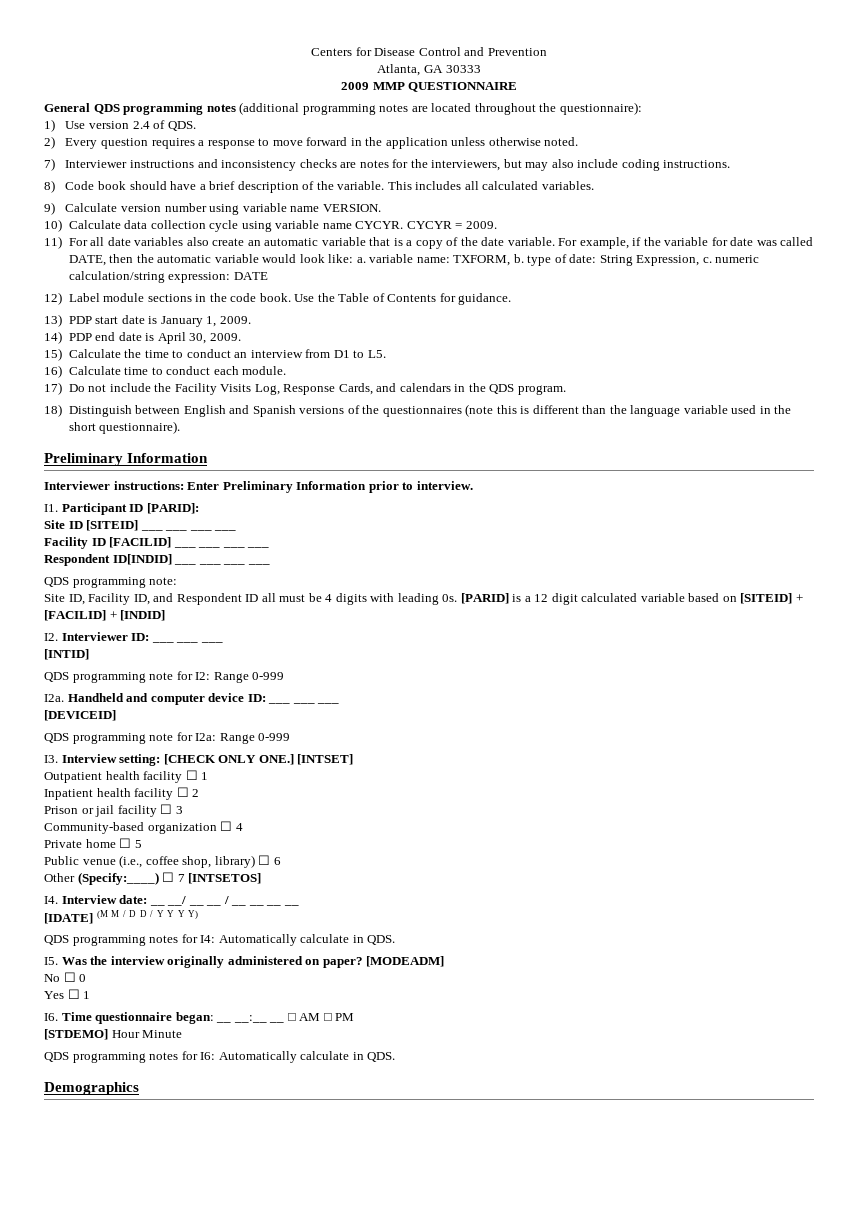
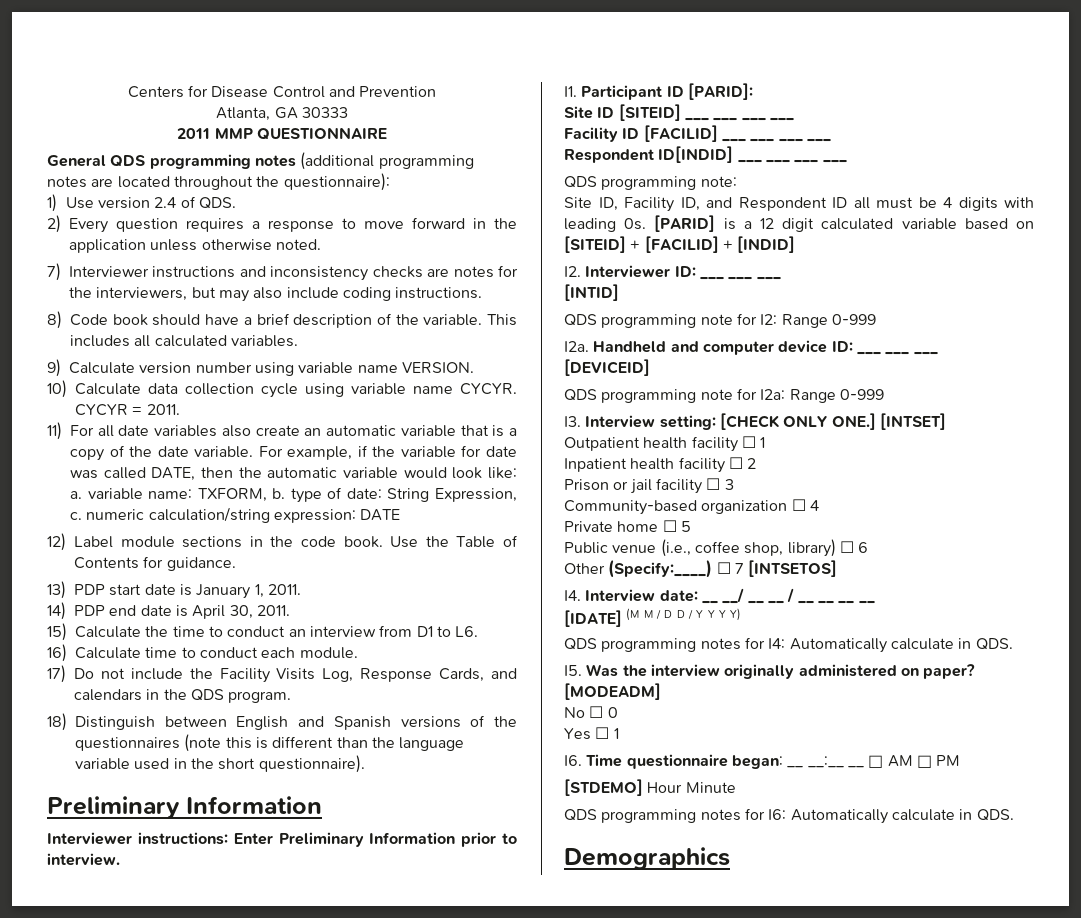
[340,82,369,90] 2009 -> [177,128,211,139] 2011
[465,221,497,229] 2009. -> [146,404,180,415] 2011.
[219,316,251,324] 2009. -> [267,584,301,595] 2011.
[209,333,241,341] 2009. -> [256,605,290,616] 2011.
[367,350,386,358] L5. -> [455,626,479,637] L6.

